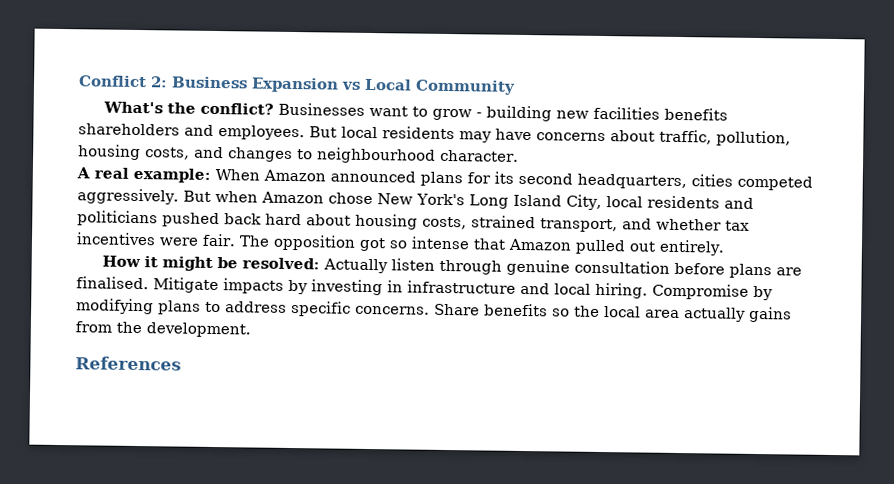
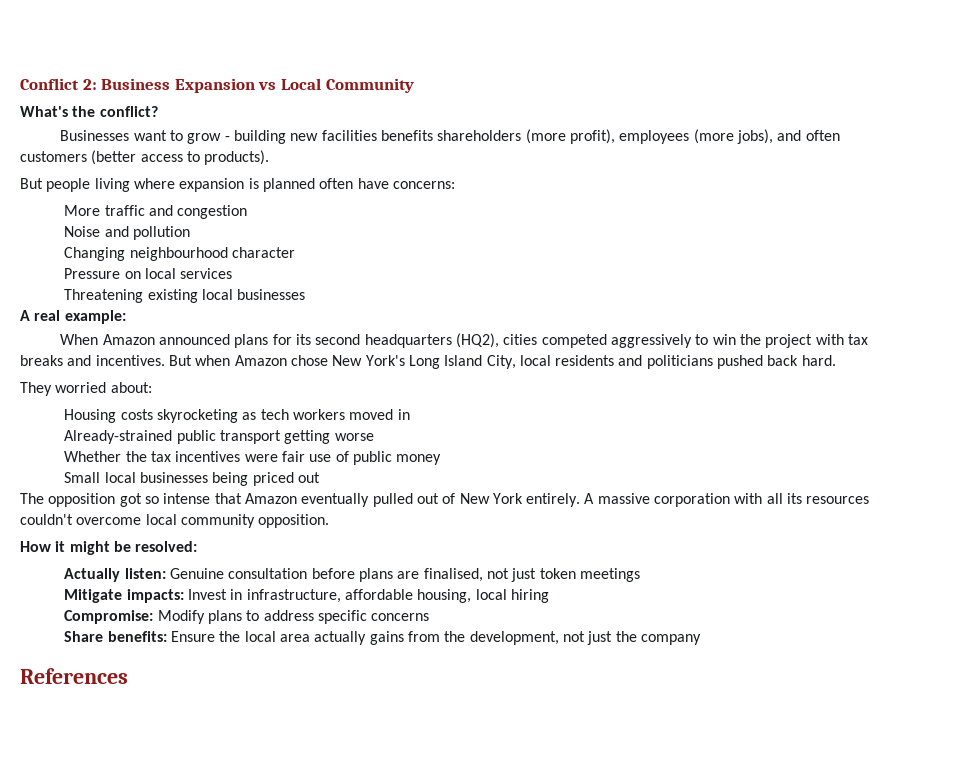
(274, 108) none -> (158, 111) //
[184,124,791,147] [78,144,519,164] and employees. But local residents may have concerns about traffic, pollution, housing costs, and changes to neighbourhood character. -> [525,129,840,144] [20,150,270,165] [20,178,455,192] [64,205,248,219] [64,226,190,240] [64,247,295,261] [64,268,233,279] [64,289,306,303] (more profit), employees (more jobs), and often customers (better access to products). // But people living where expansion is planned often have concerns: // More traffic and congestion // Noise and pollution // Changing neighbourhood character // Pressure on local services // Threatening existing local businesses
(211, 175) none -> (126, 317) //
[577,173,813,191] [77,188,179,205] headquarters, cities competed aggressively. -> [364,333,868,348] [20,355,165,366] headquarters (HQ2), cities competed aggressively to win the project with tax breaks and incentives.
[265,213,750,233] [76,232,236,247] hard about housing costs, strained transport, and whether tax incentives were fair. -> [801,355,836,366] [20,382,152,396] [64,409,410,423] [64,430,374,444] [64,451,442,465] [64,472,320,486] hard. // They worried about: // Housing costs skyrocketing as tech workers moved in // Already-strained public transport getting worse // Whether the tax incentives were fair use of public money // Small local businesses being priced out //
(572, 244) none -> [301,493,370,507] eventually
[658,239,725,256] entirely. -> [442,493,870,507] [20,514,330,528] of New York entirely. A massive corporation with all its resources couldn't overcome local community opposition.
[322,258,802,279] [76,276,773,301] [76,298,570,317] Actually listen through genuine consultation before plans are finalised. Mitigate impacts by investing in infrastructure and local hiring. Compromise by modifying plans to address specific concerns. Share benefits so -> [64,568,640,582] [64,589,549,603] [64,610,430,624] [64,631,215,642] // Actually listen: Genuine consultation before plans are finalised, not just token meetings // Mitigate impacts: Invest in infrastructure, affordable housing, local hiring // Compromise: Modify plans to address specific concerns // Share benefits: Ensure
[146,322,251,338] development. -> [469,631,701,645] development, not just the company

